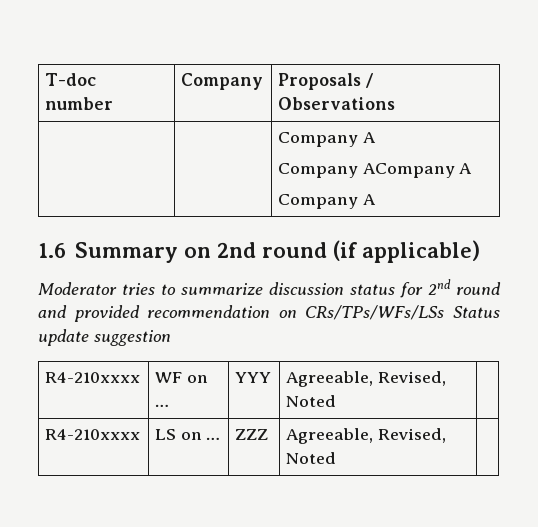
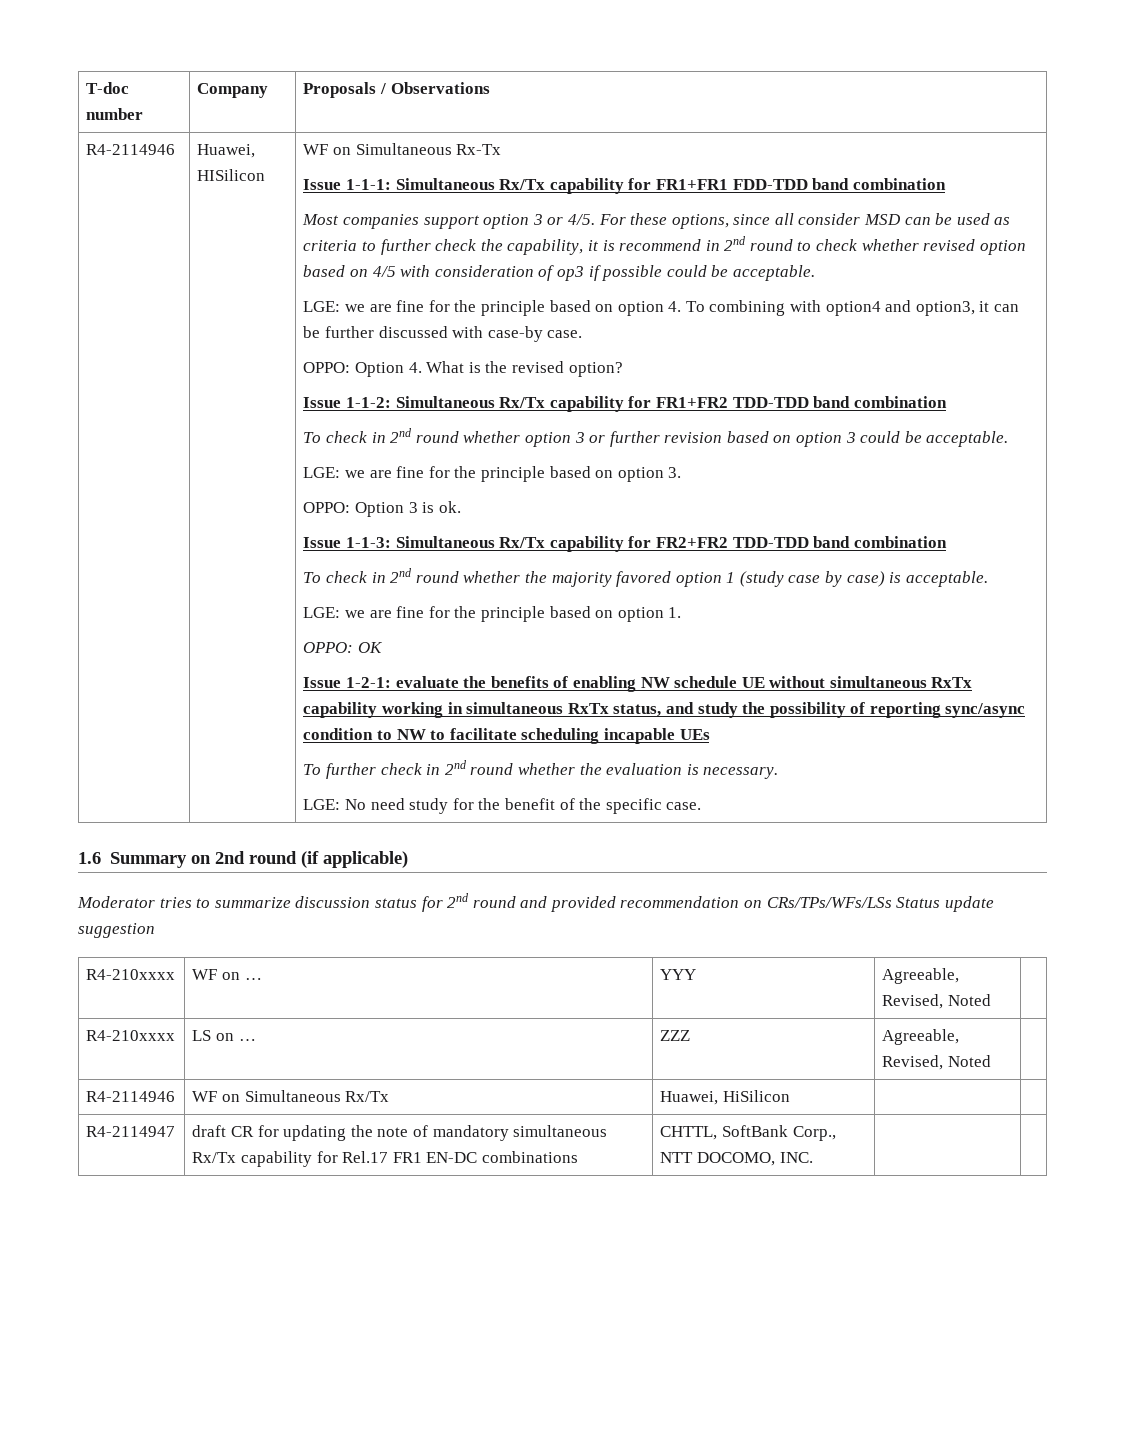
[278,132,376,147] [278,163,473,178] [278,194,376,209] | | Company A // Company ACompany A // Company A -> [86,144,176,155] [197,144,256,158] [197,169,266,181] [303,143,502,155] [303,178,946,194] [302,213,1011,229] [303,236,1026,255] [303,265,815,281] [303,300,1019,316] [303,326,583,342] [303,361,623,377] [303,396,947,412] [303,428,1009,447] [303,466,682,482] [303,501,461,517] [303,536,947,552] [303,568,988,587] [303,606,682,622] [303,642,383,653] [303,676,973,692] [303,702,1026,718] [303,728,710,744] [303,760,779,779] [303,798,702,814] R4-2114946 | Huawei, HISilicon | WF on Simultaneous Rx-Tx // Issue 1-1-1: Simultaneous Rx/Tx capability for FR1+FR1 FDD-TDD band combination // Most companies support option 3 or 4/5. For these options, since all consider MSD can be used as criteria to further check the capability, it is recommend in 2nd round to check whether revised option based on 4/5 with consideration of op3 if possible could be acceptable. // LGE: we are fine for the principle based on option 4. To combining with option4 and option3, it can be further discussed with case-by case. // OPPO: Option 4. What is the revised option? // Issue 1-1-2: Simultaneous Rx/Tx capability for FR1+FR2 TDD-TDD band combination // To check in 2nd round whether option 3 or further revision based on option 3 could be acceptable. // LGE: we are fine for the principle based on option 3. // OPPO: Option 3 is ok. // Issue 1-1-3: Simultaneous Rx/Tx capability for FR2+FR2 TDD-TDD band combination // To check in 2nd round whether the majority favored option 1 (study case by case) is acceptable. // LGE: we are fine for the principle based on option 1. // OPPO: OK // Issue 1-2-1: evaluate the benefits of enabling NW schedule UE without simultaneous RxTx capability working in simultaneous RxTx status, and study the possibility of reporting sync/async condition to NW to facilitate scheduling incapable UEs // To further check in 2nd round whether the evaluation is necessary. // LGE: No need study for the benefit of the specific case.
(337, 458) none -> [86,1091,176,1102] [192,1090,390,1102] [660,1090,790,1105] [86,1126,176,1137] [192,1125,608,1141] [192,1151,578,1167] [660,1125,836,1141] [660,1152,813,1166] // R4-2114946 | WF on Simultaneous Rx/Tx | Huawei, HiSilicon | | // R4-2114947 | draft CR for updating the note of mandatory simultaneous Rx/Tx capability for Rel.17 FR1 EN-DC combinations | CHTTL, SoftBank Corp., NTT DOCOMO, INC. | |

